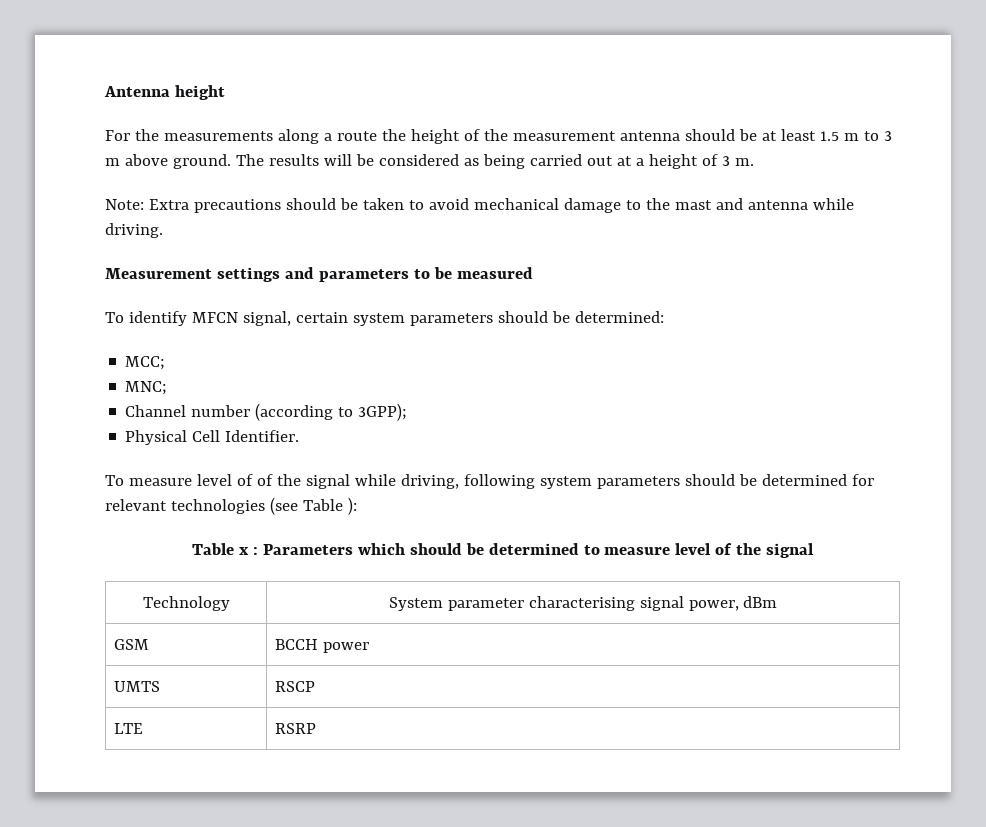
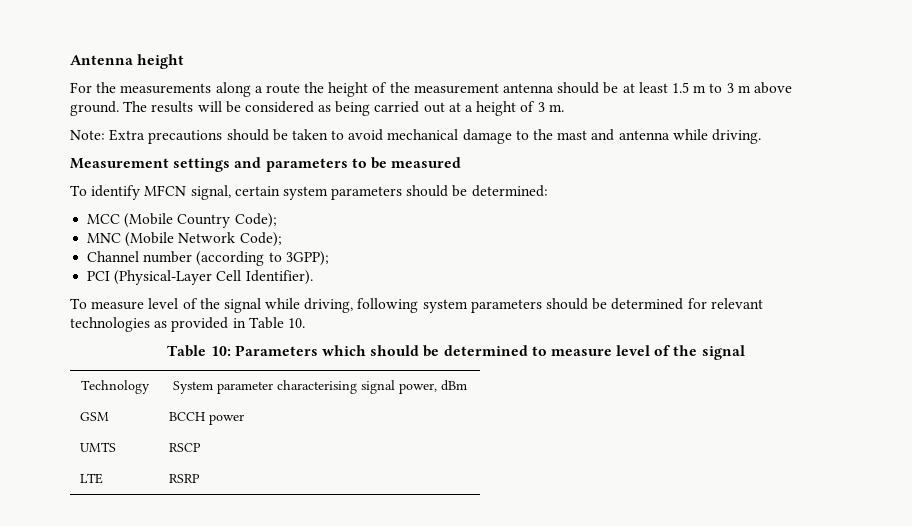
[125,356,166,370] [125,381,168,395] MCC; // MNC; -> [87,213,277,228] [87,232,282,247] MCC (Mobile Country Code); // MNC (Mobile Network Code);
[125,430,300,445] Physical Cell Identifier. -> [87,270,313,285] PCI (Physical-Layer Cell Identifier).
[256,474,273,486] of -> (198, 303) none
[269,497,357,515] [191,543,258,555] (see Table ): // Table x : -> [154,317,305,332] [167,345,231,357] as provided in Table 10. // Table 10:

